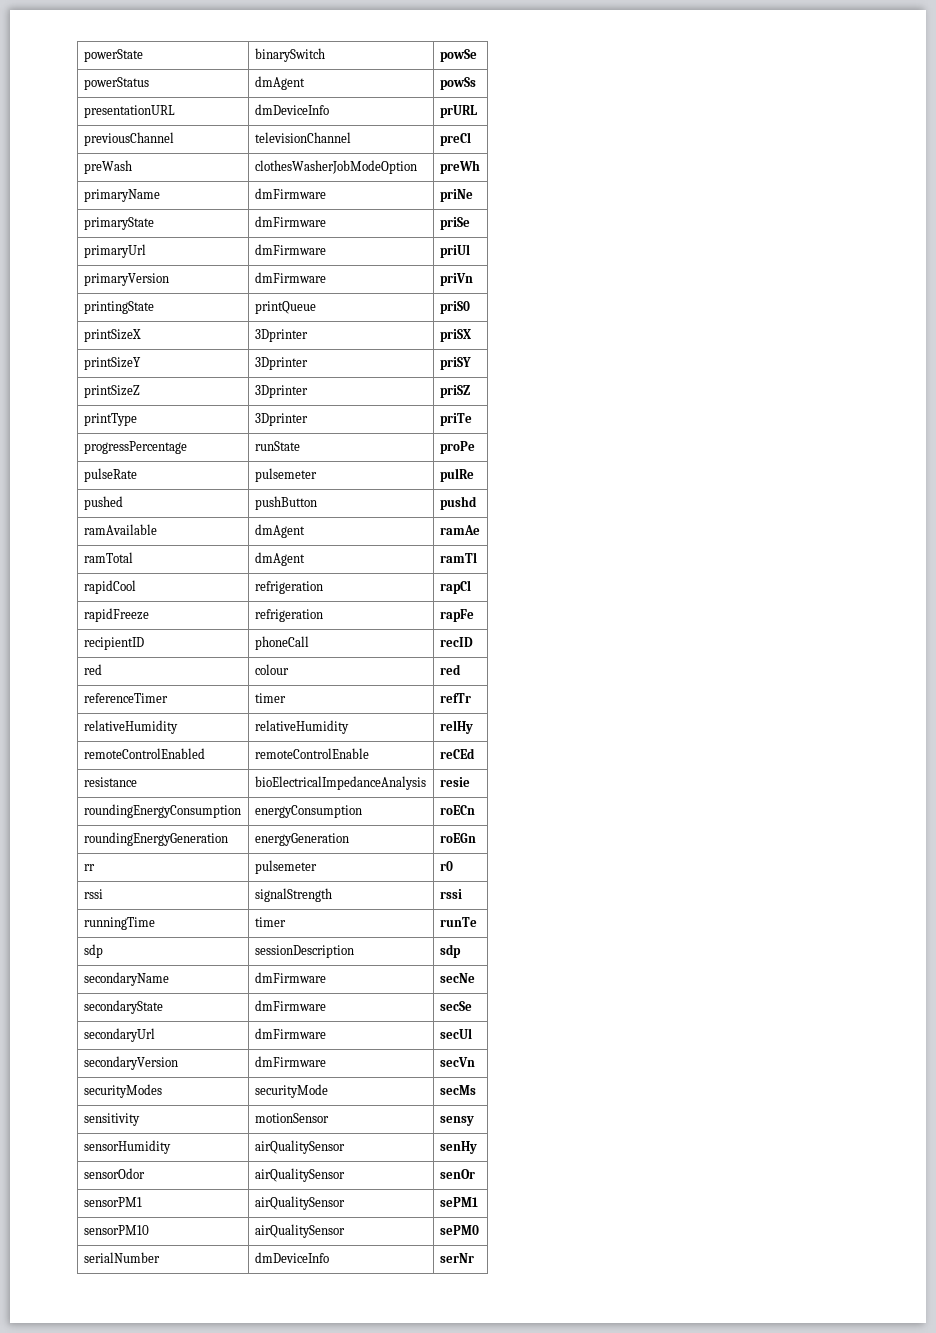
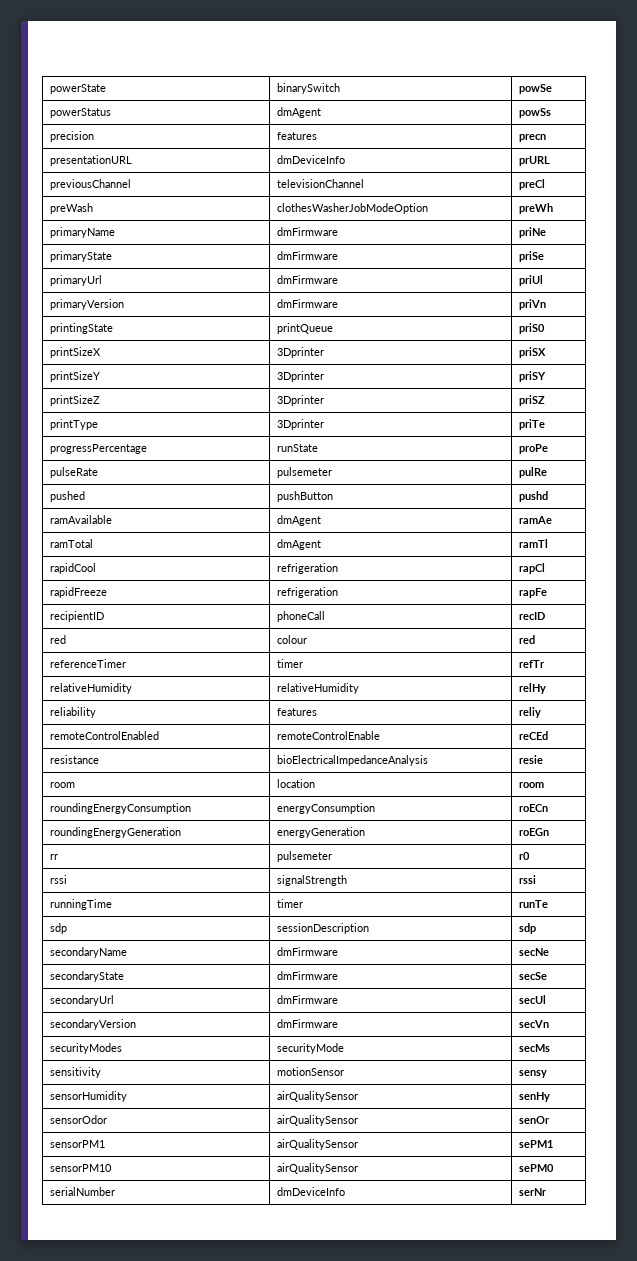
(476, 83) none -> [49,131,94,142] [276,132,317,140] [518,134,546,142] // precision | features | precn
(473, 727) none -> [49,707,96,718] [276,708,317,716] [518,707,541,718] // reliability | features | reliy
(470, 782) none -> [49,782,75,788] [276,779,315,788] [518,782,544,788] // room | location | room

